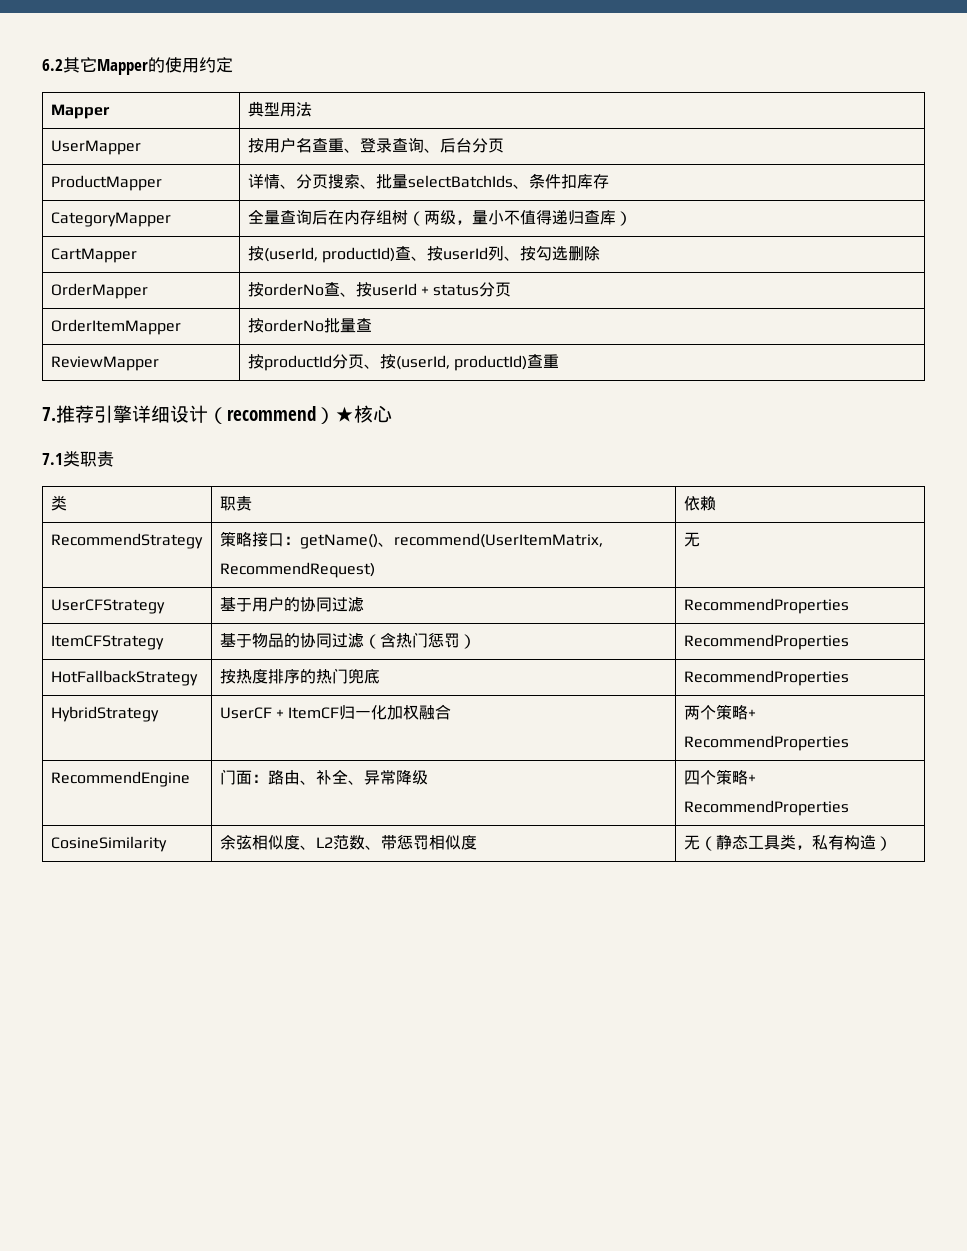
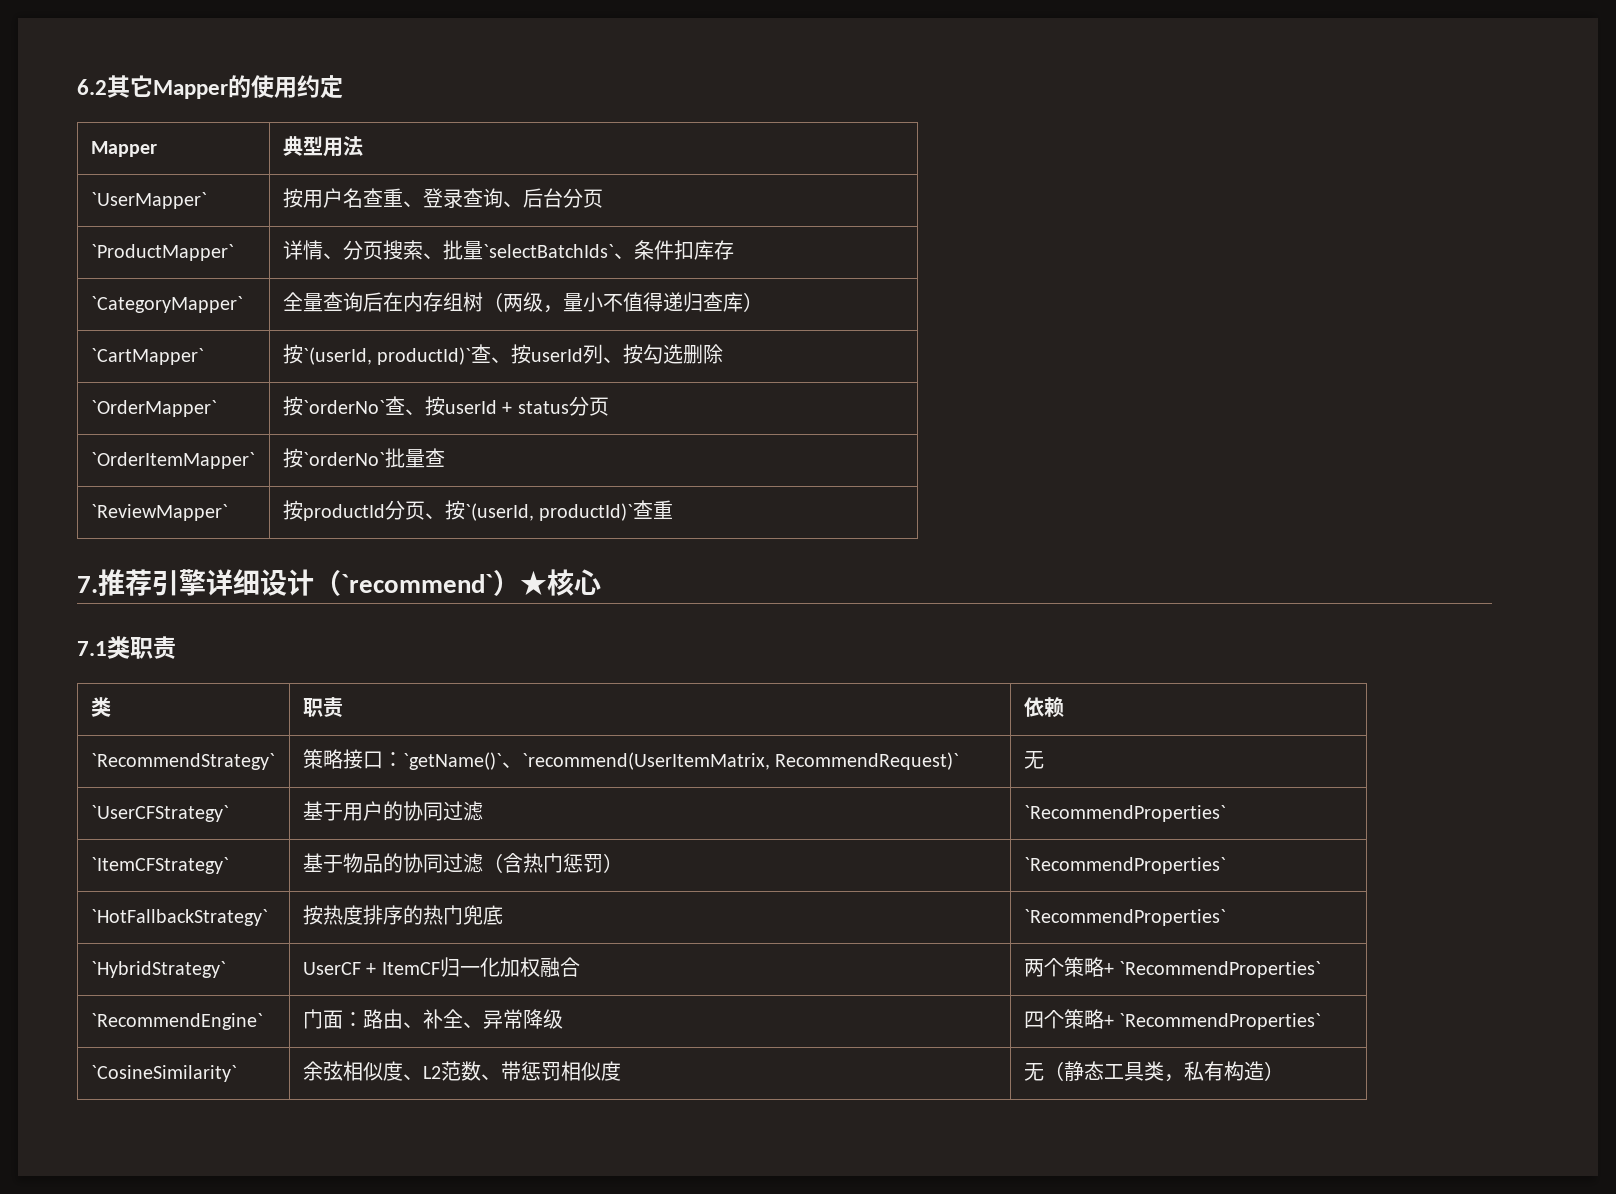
[50,140,141,155] UserMapper -> [90,192,207,209] `UserMapper`
[50,175,162,191] ProductMapper -> [90,244,234,261] `ProductMapper`
[407,175,513,188] selectBatchIds -> [482,244,614,258] `selectBatchIds`
[50,212,171,227] CategoryMapper -> [90,296,243,313] `CategoryMapper`
[50,248,137,263] [247,246,395,263] CartMapper | 按(userId, productId) -> [90,348,204,365] [282,344,472,365] `CartMapper` | 按`(userId, productId)`
[50,283,148,299] [247,282,324,297] OrderMapper | 按orderNo -> [90,400,217,417] [282,396,385,416] `OrderMapper` | 按`orderNo`
[50,319,181,335] [247,318,324,333] OrderItemMapper | 按orderNo -> [90,452,255,469] [282,448,385,468] `OrderItemMapper` | 按`orderNo`
[50,356,159,371] ReviewMapper -> [90,504,228,521] `ReviewMapper`
[395,355,527,371] (userId, productId) -> [464,503,634,521] `(userId, productId)`
[227,406,316,421] recommend -> [341,574,493,593] `recommend`
[50,533,203,549] RecommendStrategy -> [90,753,275,770] `RecommendStrategy`
[299,533,603,549] [219,562,375,578] getName()、recommend(UserItemMatrix, RecommendRequest) -> [402,752,960,770] `getName()`、`recommend(UserItemMatrix, RecommendRequest)`
[50,599,165,614] UserCFStrategy -> [90,805,229,822] `UserCFStrategy`
[683,598,849,614] [50,635,164,650] RecommendProperties // ItemCFStrategy -> [1023,805,1226,822] [90,857,229,874] `RecommendProperties` // `ItemCFStrategy`
[683,634,849,650] [50,670,198,686] RecommendProperties // HotFallbackStrategy -> [1023,857,1226,874] [90,909,268,926] `RecommendProperties` // `HotFallbackStrategy`
[683,670,849,686] [50,706,159,722] RecommendProperties // HybridStrategy -> [1023,909,1226,926] [90,961,226,978] `RecommendProperties` // `HybridStrategy`
[683,735,849,751] [50,771,190,787] RecommendProperties // RecommendEngine -> [1119,961,1322,978] [90,1013,263,1030] `RecommendProperties` // `RecommendEngine`
[683,800,849,816] [50,836,167,852] RecommendProperties // CosineSimilarity -> [1119,1013,1322,1030] [90,1065,237,1082] `RecommendProperties` // `CosineSimilarity`

